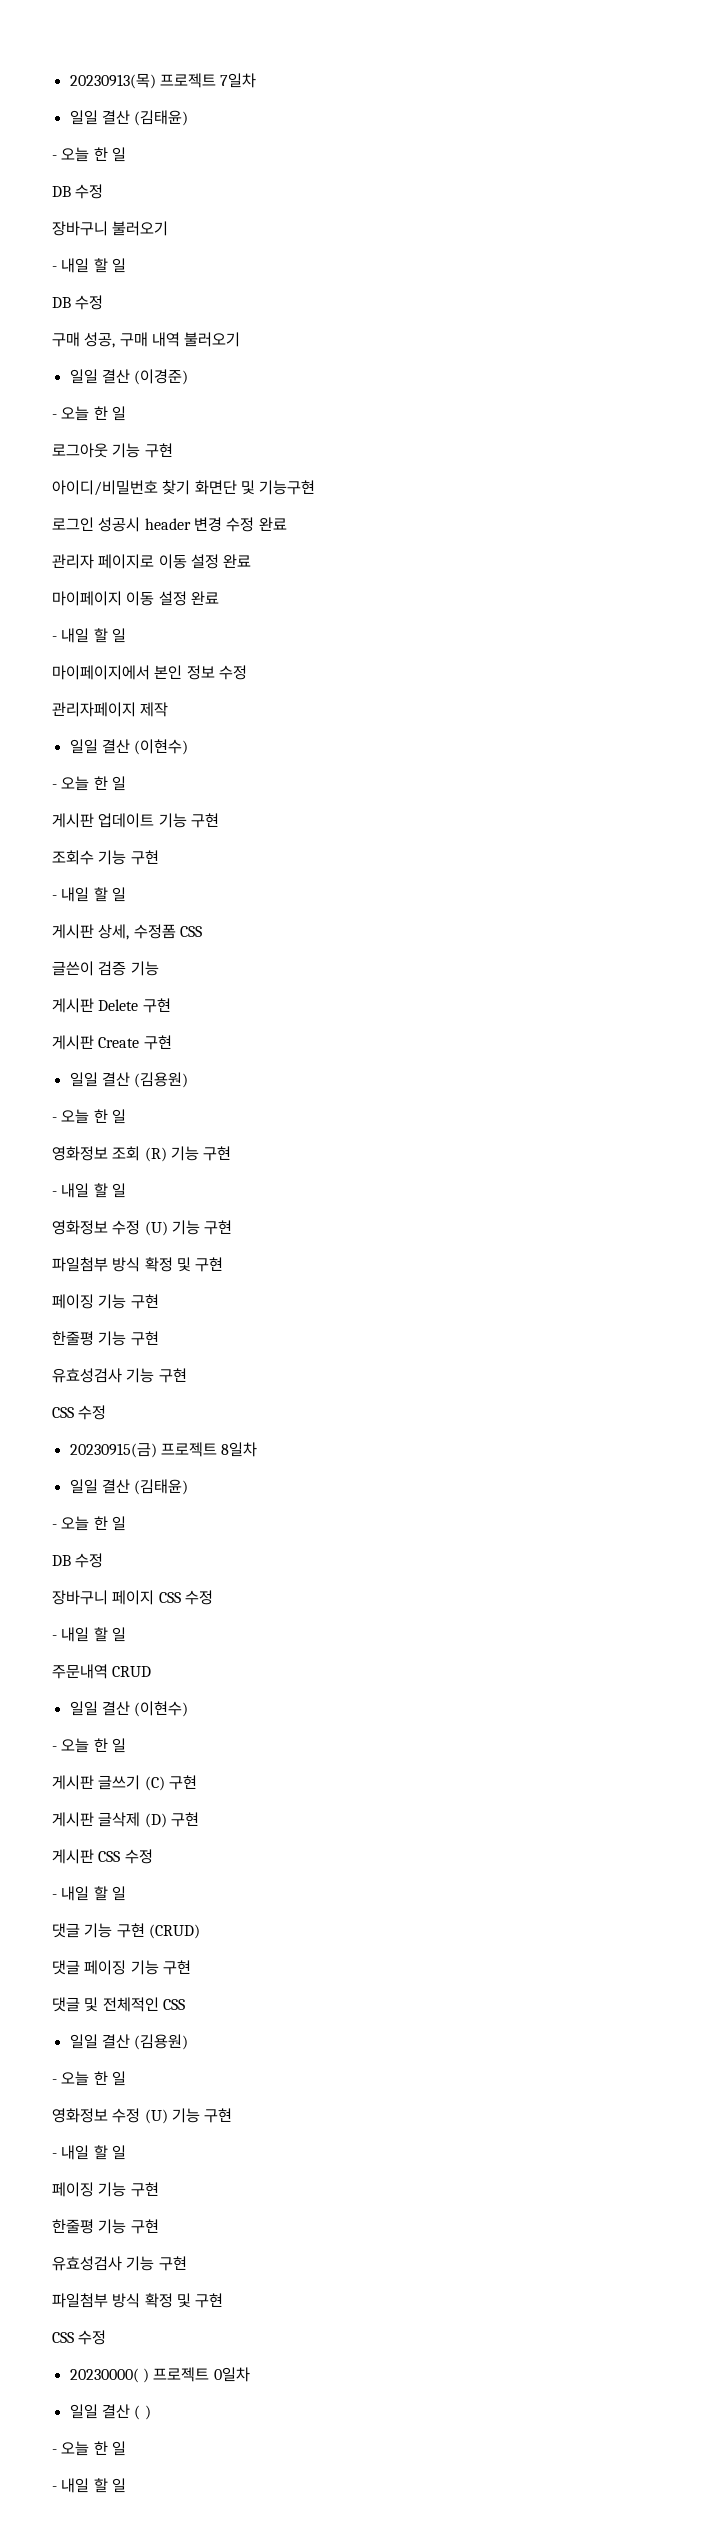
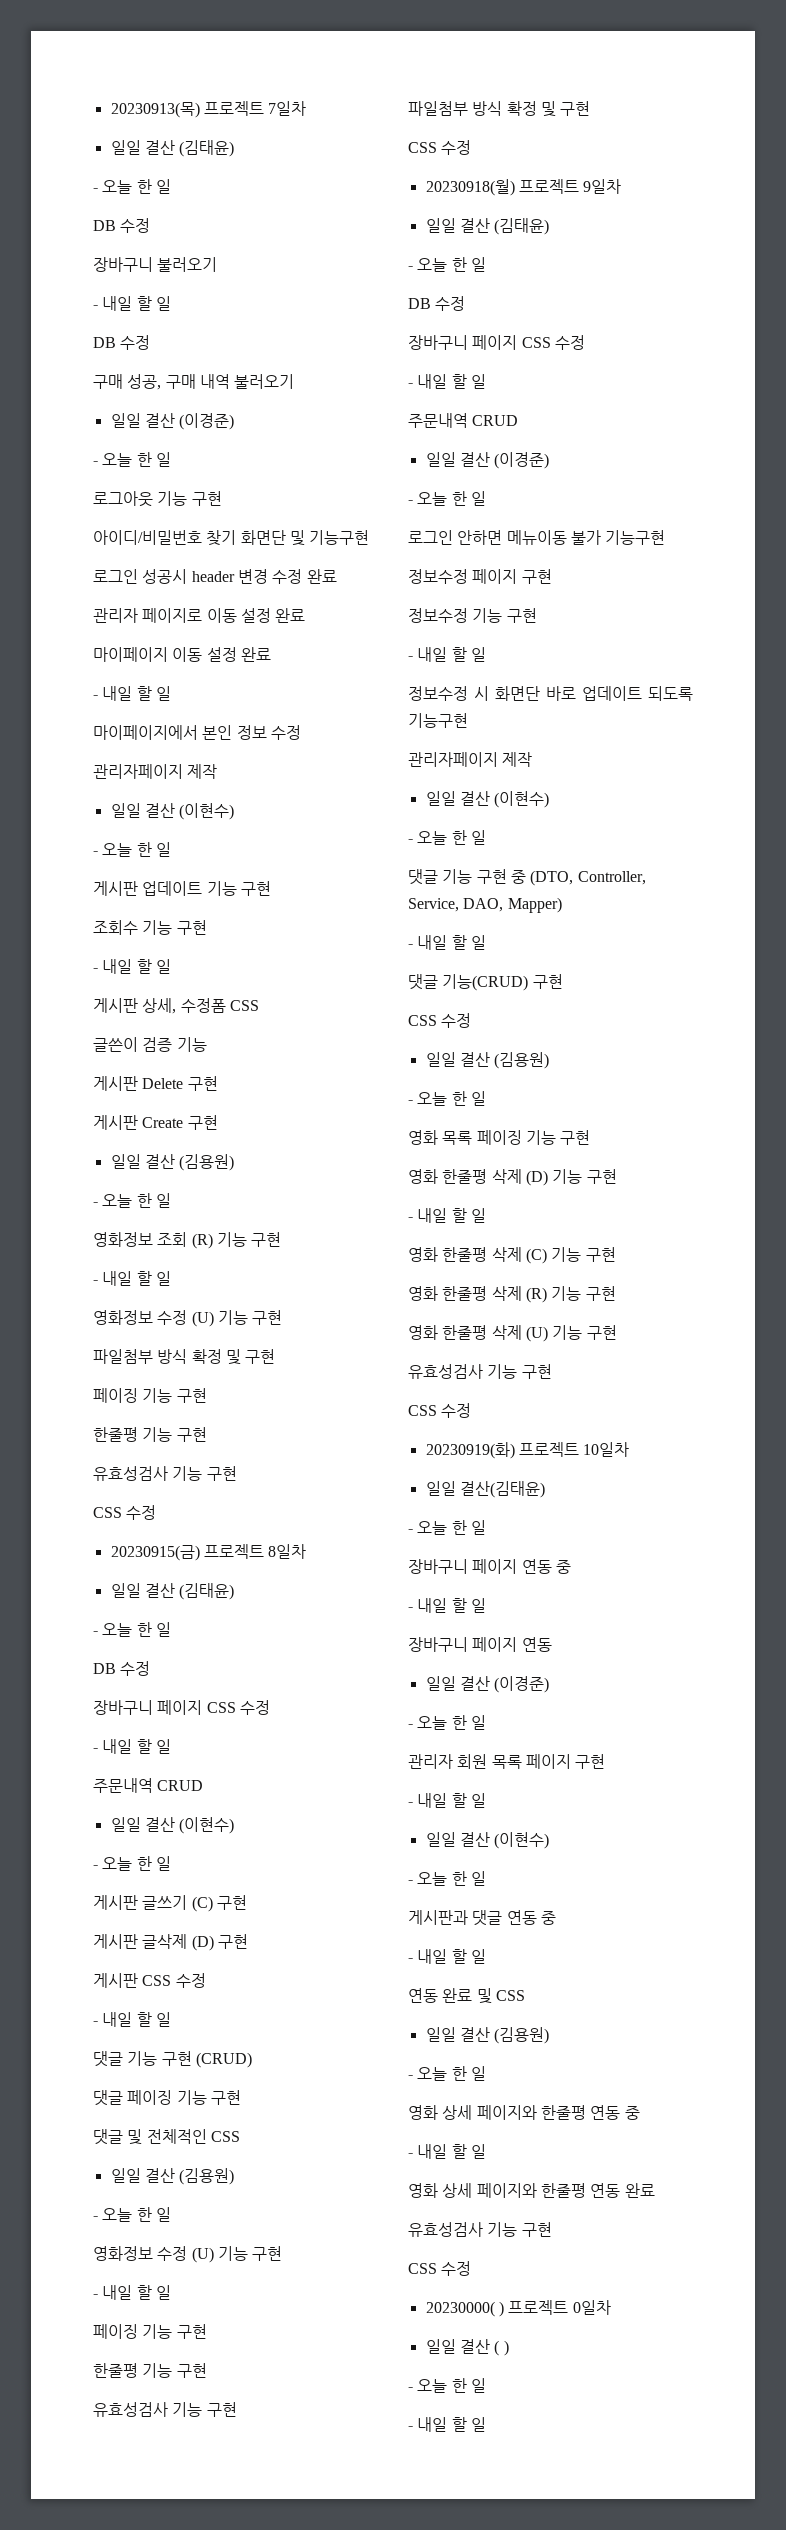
(107, 2337) none -> [425,179,622,196] [425,218,550,235] [408,257,486,272] [408,296,466,311] [408,335,585,350] [408,374,486,389] [408,413,519,428] [425,452,550,469] [408,491,486,506] [408,530,666,545] [408,569,552,584] [408,608,537,623] [408,647,486,662] [408,686,693,701] [408,713,468,728] [408,752,533,767] [425,791,550,808] [408,830,486,845] [408,869,646,886] [408,897,562,913] [408,935,486,950] [408,974,563,991] [408,1013,472,1028] [425,1052,550,1069] [408,1091,486,1106] [408,1130,591,1145] [408,1169,617,1186] [408,1208,486,1223] [408,1247,616,1264] [408,1286,616,1303] [408,1325,617,1342] [408,1364,552,1379] [408,1403,472,1418] [425,1442,630,1459] [425,1481,545,1498] [408,1520,486,1535] [408,1559,571,1574] [408,1598,486,1613] [408,1637,552,1652] [425,1676,550,1693] [408,1715,486,1730] [408,1754,606,1769] [408,1793,486,1808] [425,1832,550,1849] [408,1871,486,1886] [408,1910,556,1926] [408,1949,486,1964] [408,1988,525,2004] [425,2027,550,2044] [408,2066,486,2081] [408,2105,640,2120] [408,2144,486,2159] [408,2183,655,2198] [408,2222,552,2237] [408,2261,472,2276] // 20230918(월) 프로젝트 9일차 // 일일 결산 (김태윤) // - 오늘 한 일 // DB 수정 // 장바구니 페이지 CSS 수정 // - 내일 할 일 // 주문내역 CRUD // 일일 결산 (이경준) // - 오늘 한 일 // 로그인 안하면 메뉴이동 불가 기능구현 // 정보수정 페이지 구현 // 정보수정 기능 구현 // - 내일 할 일 // 정보수정 시 화면단 바로 업데이트 되도록 기능구현 // 관리자페이지 제작 // 일일 결산 (이현수) // - 오늘 한 일 // 댓글 기능 구현 중 (DTO, Controller, Service, DAO, Mapper) // - 내일 할 일 // 댓글 기능(CRUD) 구현 // CSS 수정 // 일일 결산 (김용원) // - 오늘 한 일 // 영화 목록 페이징 기능 구현 // 영화 한줄평 삭제 (D) 기능 구현 // - 내일 할 일 // 영화 한줄평 삭제 (C) 기능 구현 // 영화 한줄평 삭제 (R) 기능 구현 // 영화 한줄평 삭제 (U) 기능 구현 // 유효성검사 기능 구현 // CSS 수정 // 20230919(화) 프로젝트 10일차 // 일일 결산(김태윤) // - 오늘 한 일 // 장바구니 페이지 연동 중 // - 내일 할 일 // 장바구니 페이지 연동 // 일일 결산 (이경준) // - 오늘 한 일 // 관리자 회원 목록 페이지 구현 // - 내일 할 일 // 일일 결산 (이현수) // - 오늘 한 일 // 게시판과 댓글 연동 중 // - 내일 할 일 // 연동 완료 및 CSS // 일일 결산 (김용원) // - 오늘 한 일 // 영화 상세 페이지와 한줄평 연동 중 // - 내일 할 일 // 영화 상세 페이지와 한줄평 연동 완료 // 유효성검사 기능 구현 // CSS 수정

